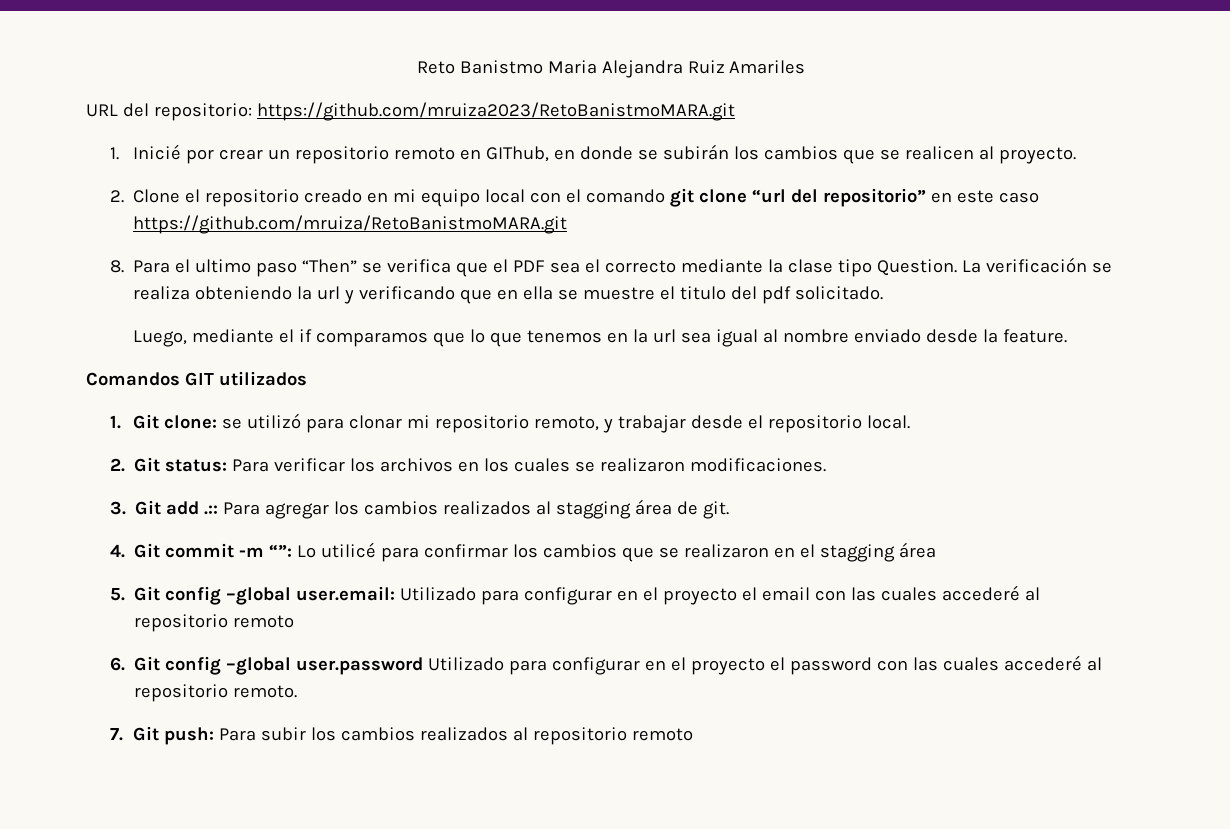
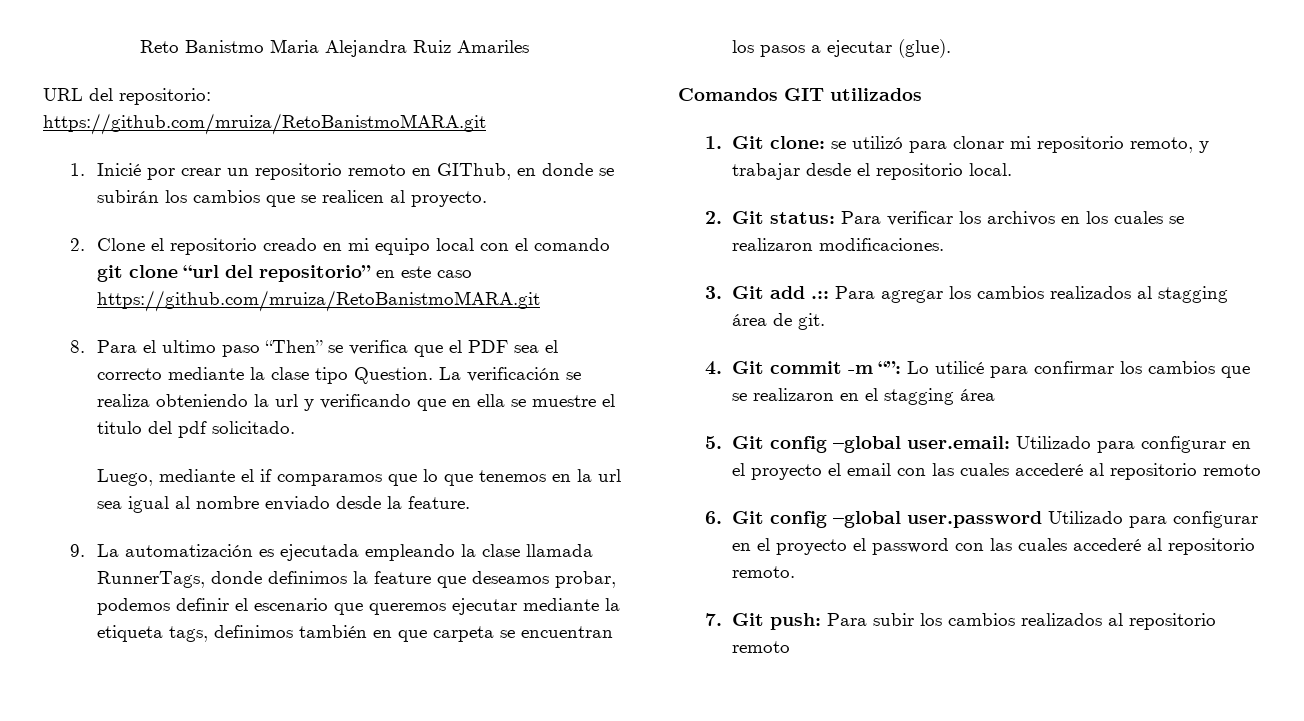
[256,102,735,121] https://github.com/mruiza2023/RetoBanistmoMARA.git -> [43,113,486,135] https://github.com/mruiza/RetoBanistmoMARA.git
(1068, 336) none -> [69,544,593,561] [96,571,616,588] [96,598,620,615] [96,625,613,642] [731,39,951,58] // 9. La automatización es ejecutada empleando la clase llamada RunnerTags, donde definimos la feature que deseamos probar, podemos definir el escenario que queremos ejecutar mediante la etiqueta tags, definimos también en que carpeta se encuentran los pasos a ejecutar (glue).

